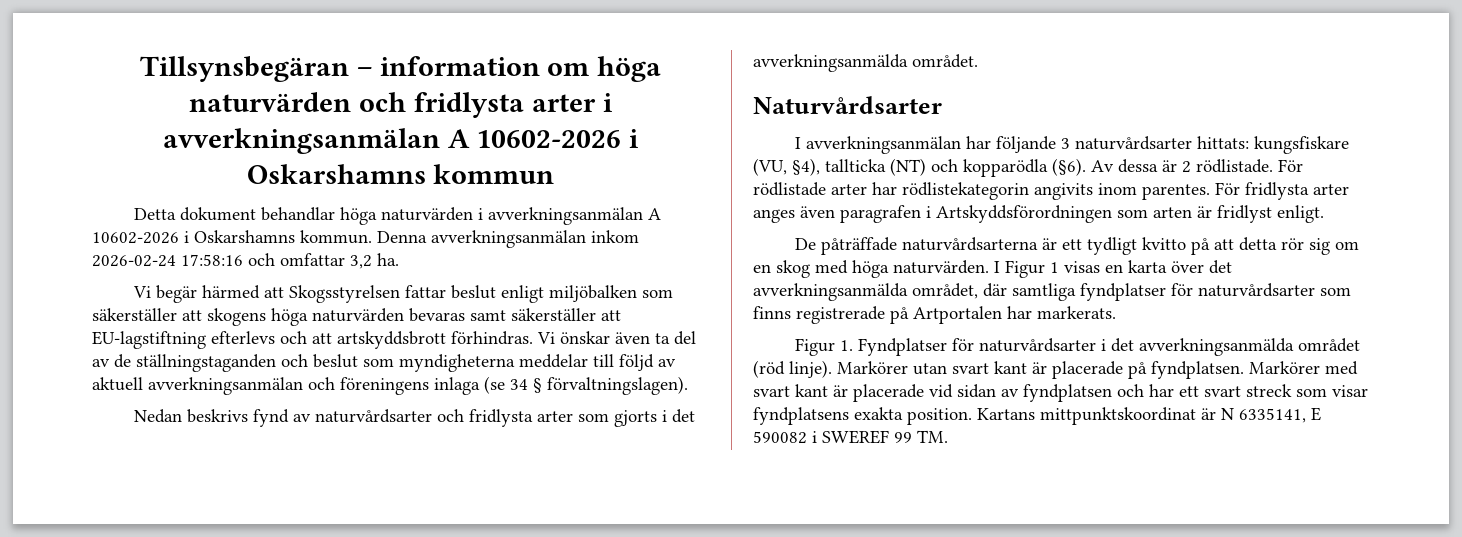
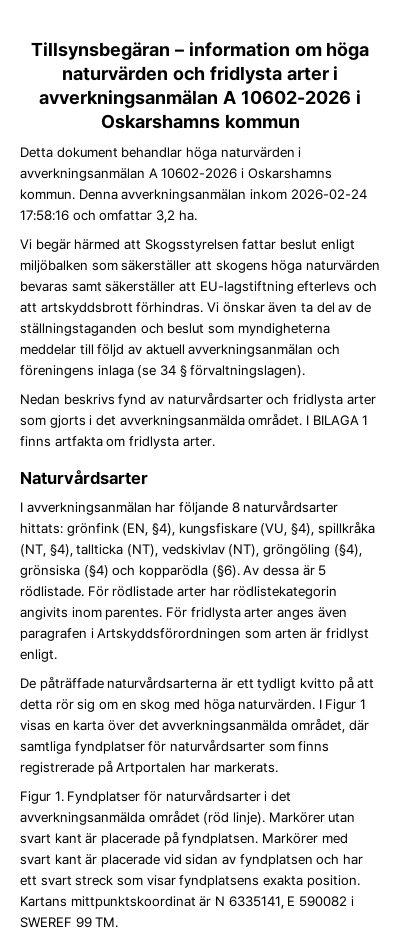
(978, 61) none -> [305,415,369,426] [20,436,215,449] I BILAGA 1 finns artfakta om fridlysta arter.
[1060,138,1070,149] 3 -> [231,502,240,513] 8
[1253,136,1349,154] [753,158,926,176] kungsfiskare (VU, §4), tallticka (NT) -> [66,521,375,536] [20,544,362,557] [20,565,109,578] grönfink (EN, §4), kungsfiskare (VU, §4), spillkråka (NT, §4), tallticka (NT), vedskivlav (NT), gröngöling (§4), grönsiska (§4)
[1182,161,1191,173] 2 -> [318,565,327,576] 5

